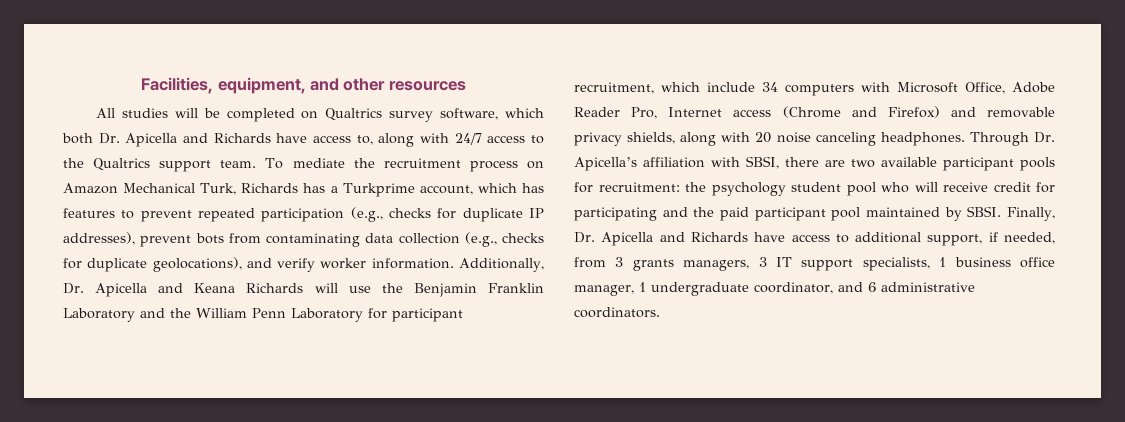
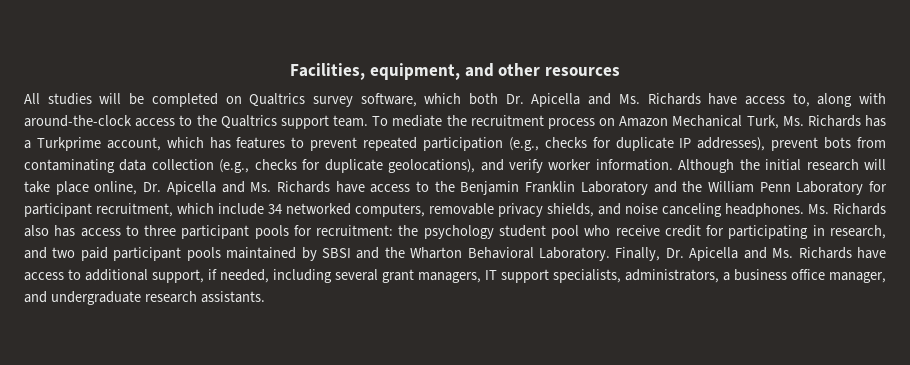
(208, 138) none -> [618,94,640,104] Ms.
[454,133,482,145] 24/7 -> [24,115,132,127] around-the-clock
(237, 189) none -> [782,116,804,126] Ms.
[459,258,545,272] [63,283,371,297] Additionally, Dr. Apicella and Keana Richards will use -> [678,159,886,173] [24,181,429,195] Although the initial research will take place online, Dr. Apicella and Ms. Richards have access to
[785,82,1055,96] [574,106,1055,119] [574,132,1055,146] [574,156,937,171] computers with Microsoft Office, Adobe Reader Pro, Internet access (Chrome and Firefox) and removable privacy shields, along with 20 noise canceling headphones. Through Dr. Apicella’s affiliation with SBSI, there are two available -> [286,203,886,217] [24,225,177,237] networked computers, removable privacy shields, and noise canceling headphones. Ms. Richards also has access to three
[914,182,938,192] will -> (611, 230) none
[662,206,1002,221] and the paid participant pool maintained by SBSI. -> [812,225,887,239] [24,247,611,261] in research, and two paid participant pools maintained by SBSI and the Wharton Behavioral Laboratory.
(685, 237) none -> [772,248,794,258] Ms.
[574,257,767,271] from 3 grants managers, 3 -> [273,269,481,283] including several grant managers,
[939,257,947,267] 1 -> [625,269,730,283] administrators, a
[639,282,975,296] [574,307,660,318] 1 undergraduate coordinator, and 6 administrative coordinators. -> [24,291,265,305] and undergraduate research assistants.

